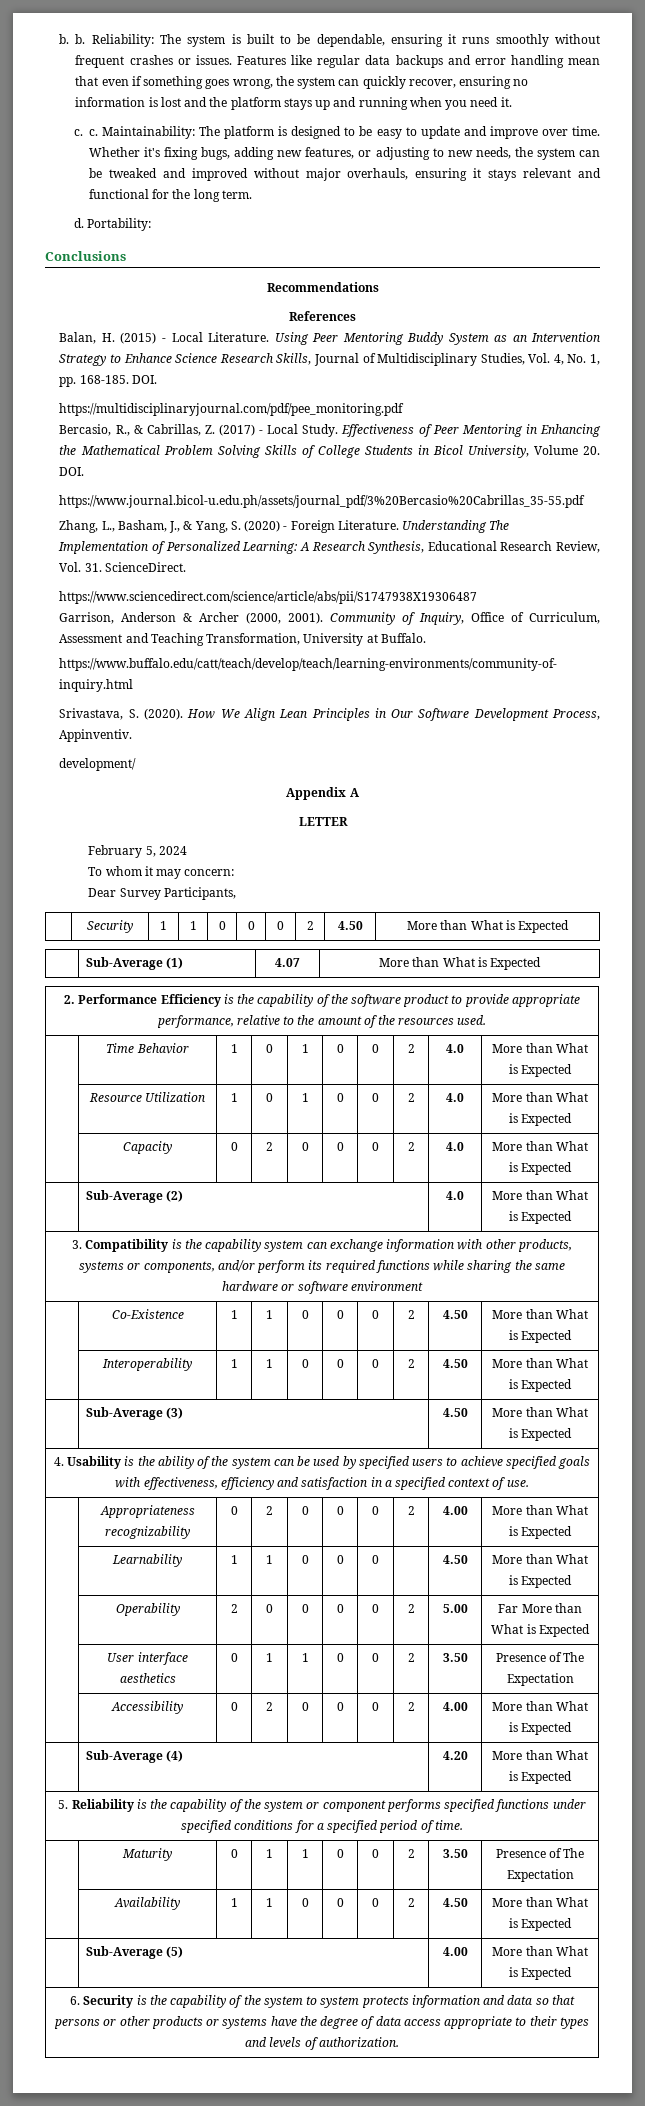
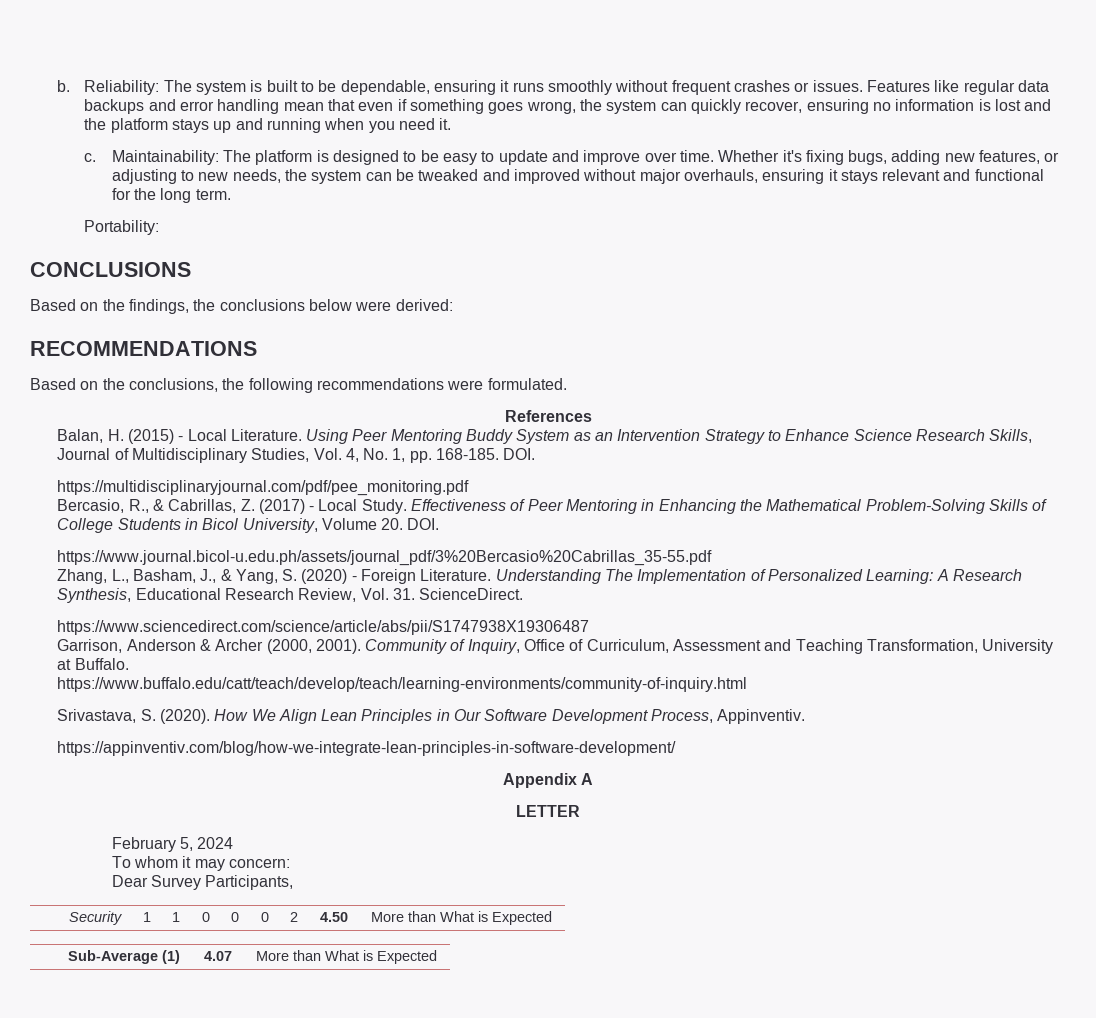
[59,34,86,44] b. b. -> [57,80,71,92] b.
[88,129,98,136] c. -> (97, 157) none
[73,218,84,228] d. -> (231, 194) none
[45,251,126,261] [266,282,379,292] Conclusions // Recommendations -> [30,262,191,277] [30,299,453,314] [30,341,257,356] [30,378,567,393] CONCLUSIONS // Based on the findings, the conclusions below were derived: // RECOMMENDATIONS // Based on the conclusions, the following recommendations were formulated.
[163,445,261,458] Problem Solving -> [865,499,985,514] Problem-Solving
[59,758,137,771] development/ -> [57,741,677,756] https://appinventiv.com/blog/how-we-integrate-lean-principles-in-software-development/
[64,994,580,1007] [156,1015,487,1028] [106,1043,189,1054] [230,1044,238,1053] [266,1044,273,1053] [301,1044,309,1053] [336,1044,344,1053] [372,1044,379,1053] [407,1044,415,1053] [446,1044,464,1053] [492,1043,588,1053] [508,1064,573,1077] [88,1092,206,1102] [230,1093,238,1102] [266,1093,273,1102] [301,1093,309,1102] [336,1093,344,1102] [372,1093,379,1102] [407,1093,415,1102] [446,1093,464,1102] [492,1092,588,1102] [508,1113,573,1126] [123,1141,172,1154] [230,1142,238,1151] [266,1142,273,1151] [301,1142,309,1151] [336,1142,344,1151] [372,1142,379,1151] [407,1142,415,1151] [446,1142,464,1151] [492,1141,588,1151] [508,1162,573,1175] [85,1190,184,1203] [446,1191,464,1200] [492,1190,588,1200] [508,1211,573,1224] [72,1239,572,1252] [79,1260,565,1273] [222,1281,423,1294] [111,1309,184,1319] [230,1310,238,1319] [266,1310,273,1319] [301,1310,309,1319] [336,1310,344,1319] [372,1310,379,1319] [407,1310,415,1319] [442,1310,468,1319] [492,1309,588,1319] [508,1330,573,1343] [102,1358,192,1371] [230,1359,238,1368] [266,1359,273,1368] [301,1359,309,1368] [336,1359,344,1368] [372,1359,379,1368] [407,1359,415,1368] [442,1359,468,1368] [492,1358,588,1368] [508,1379,573,1392] [85,1407,184,1420] [442,1408,468,1417] [492,1407,588,1417] [508,1428,573,1441] [53,1456,591,1469] [115,1477,529,1490] [99,1505,195,1518] [105,1526,190,1539] [230,1506,238,1515] [266,1506,273,1515] [301,1506,309,1515] [336,1506,344,1515] [372,1506,379,1515] [407,1506,415,1515] [442,1506,468,1515] [492,1505,588,1515] [508,1526,573,1539] [112,1554,182,1567] [230,1555,238,1564] [266,1555,273,1564] [301,1555,309,1564] [336,1555,344,1564] [372,1555,379,1564] [442,1555,468,1564] [492,1554,588,1564] [508,1575,573,1588] [115,1603,180,1616] [230,1604,238,1613] [266,1604,273,1613] [301,1604,309,1613] [336,1604,344,1613] [372,1604,379,1613] [407,1604,415,1613] [442,1604,468,1613] [498,1603,582,1613] [491,1624,590,1637] [107,1652,188,1665] [119,1673,176,1683] [230,1653,238,1662] [266,1653,273,1662] [301,1653,309,1662] [336,1653,344,1662] [372,1653,379,1662] [407,1653,415,1662] [442,1653,468,1662] [495,1652,585,1662] [506,1673,574,1686] [111,1701,183,1714] [230,1702,238,1711] [266,1702,273,1711] [301,1702,309,1711] [336,1702,344,1711] [372,1702,379,1711] [407,1702,415,1711] [442,1702,468,1711] [492,1701,588,1711] [508,1722,573,1735] [85,1750,184,1763] [442,1751,468,1760] [492,1750,588,1760] [508,1771,573,1784] [58,1799,586,1812] [181,1820,463,1833] [122,1848,172,1861] [230,1849,238,1858] [266,1849,273,1858] [301,1849,309,1858] [336,1849,344,1858] [372,1849,379,1858] [407,1849,415,1858] [442,1849,468,1858] [495,1848,585,1858] [506,1869,574,1882] [114,1897,180,1910] [230,1898,238,1907] [266,1898,273,1907] [301,1898,309,1907] [336,1898,344,1907] [372,1898,379,1907] [407,1898,415,1907] [442,1898,468,1907] [492,1897,588,1907] [508,1918,573,1931] [85,1946,184,1959] [442,1947,468,1956] [492,1946,588,1956] [508,1967,573,1980] [70,1995,575,2008] [54,2016,589,2029] [245,2037,399,2050] // 2. Performance Efficiency is the capability of the software product to provide appropriate performance, relative to the amount of the resources used. // | Time Behavior | 1 | 0 | 1 | 0 | 0 | 2 | 4.0 | More than What is Expected // | Resource Utilization | 1 | 0 | 1 | 0 | 0 | 2 | 4.0 | More than What is Expected // | Capacity | 0 | 2 | 0 | 0 | 0 | 2 | 4.0 | More than What is Expected // | Sub-Average (2) | 4.0 | More than What is Expected // 3. Compatibility is the capability system can exchange information with other products, systems or components, and/or perform its required functions while sharing the same hardware or software environment // | Co-Existence | 1 | 1 | 0 | 0 | 0 | 2 | 4.50 | More than What is Expected // | Interoperability | 1 | 1 | 0 | 0 | 0 | 2 | 4.50 | More than What is Expected // | Sub-Average (3) | 4.50 | More than What is Expected // 4. Usability is the ability of the system can be used by specified users to achieve specified goals with effectiveness, efficiency and satisfaction in a specified context of use. // | Appropriateness recognizability | 0 | 2 | 0 | 0 | 0 | 2 | 4.00 | More than What is Expected // | Learnability | 1 | 1 | 0 | 0 | 0 | | 4.50 | More than What is Expected // | Operability | 2 | 0 | 0 | 0 | 0 | 2 | 5.00 | Far More than What is Expected // | User interface aesthetics | 0 | 1 | 1 | 0 | 0 | 2 | 3.50 | Presence of The Expectation // | Accessibility | 0 | 2 | 0 | 0 | 0 | 2 | 4.00 | More than What is Expected // | Sub-Average (4) | 4.20 | More than What is Expected // 5. Reliability is the capability of the system or component performs specified functions under specified conditions for a specified period of time. // | Maturity | 0 | 1 | 1 | 0 | 0 | 2 | 3.50 | Presence of The Expectation // | Availability | 1 | 1 | 0 | 0 | 0 | 2 | 4.50 | More than What is Expected // | Sub-Average (5) | 4.00 | More than What is Expected // 6. Security is the capability of the system to system protects information and data so that persons or other products or systems have the degree of data access appropriate to their types and levels of authorization. -> (437, 957) none

